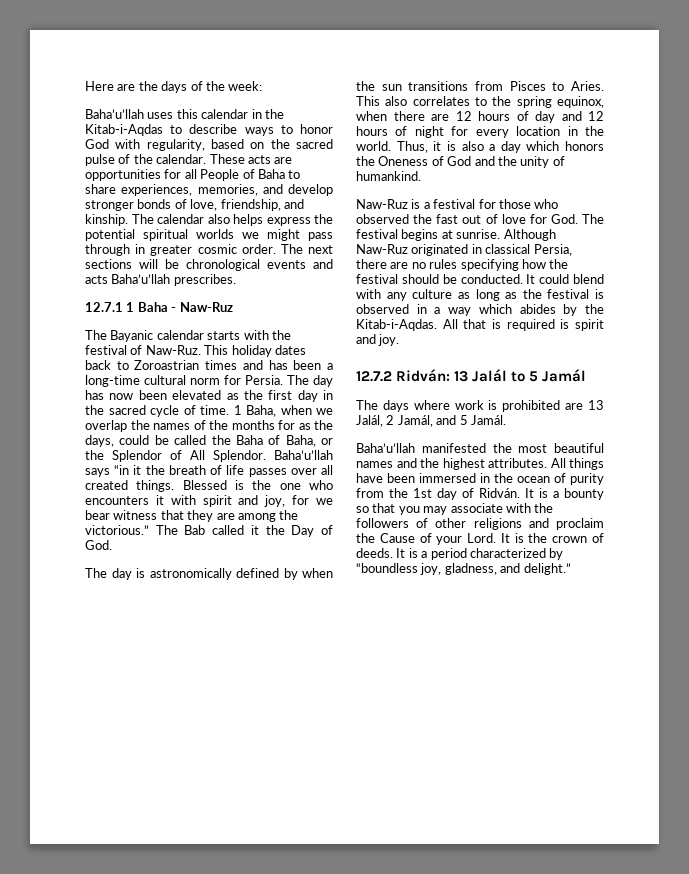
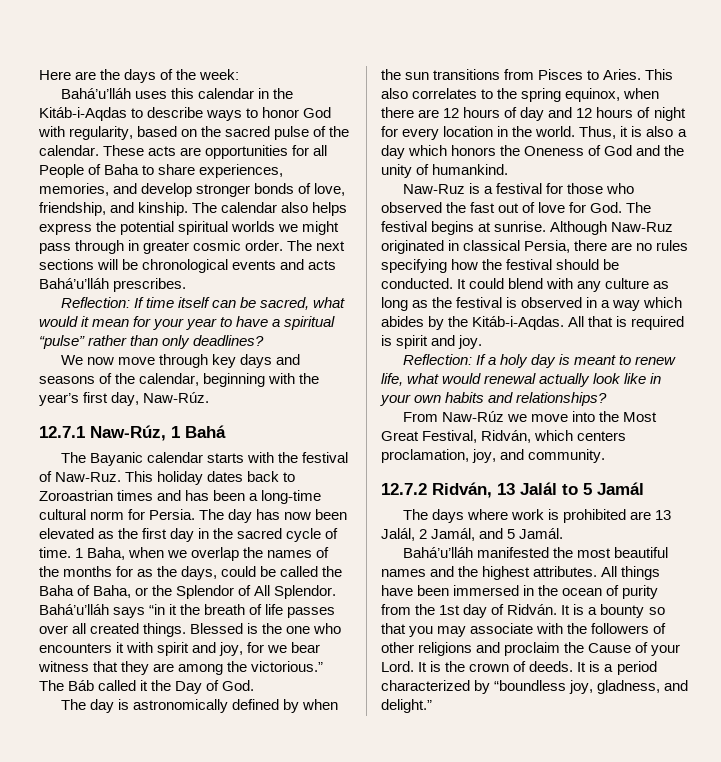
[85,109,144,119] Baha’u’llah -> [60,88,131,99] Bahá’u’lláh
[85,124,163,136] Kitab-i-Aqdas -> [39,107,127,121] Kitáb-i-Aqdas
[111,274,171,284] Baha’u’llah -> [39,278,109,289] Bahá’u’lláh
[85,302,233,312] 12.7.1 1 Baha - Naw-Ruz -> [60,297,346,310] [39,316,336,330] [39,335,265,349] [60,354,301,368] [39,373,320,387] [39,392,210,406] [39,425,226,441] Reflection: If time itself can be sacred, what would it mean for your year to have a spiritual “pulse” rather than only deadlines? // We now move through key days and seasons of the calendar, beginning with the year’s first day, Naw-Rúz. // 12.7.1 Naw-Rúz, 1 Bahá
[274,450,333,460] Baha’u’llah -> [39,604,109,615] Bahá’u’lláh
[184,525,206,535] Bab -> [68,680,95,691] Báb
[356,319,437,331] Kitab-i-Aqdas. -> [472,316,565,330] Kitáb-i-Aqdas.
(400, 340) none -> [402,354,677,368] [381,373,662,387] [380,392,608,406] [402,411,658,422] [381,430,627,443] [381,449,606,463] // Reflection: If a holy day is meant to renew life, what would renewal actually look like in your own habits and relationships? // From Naw-Rúz we move into the Most Great Festival, Ridván, which centers proclamation, joy, and community.
[396,369,451,382] Ridván: -> [432,482,492,498] Ridván,
[356,443,415,453] Baha’u’llah -> [402,547,473,558] Bahá’u’lláh

